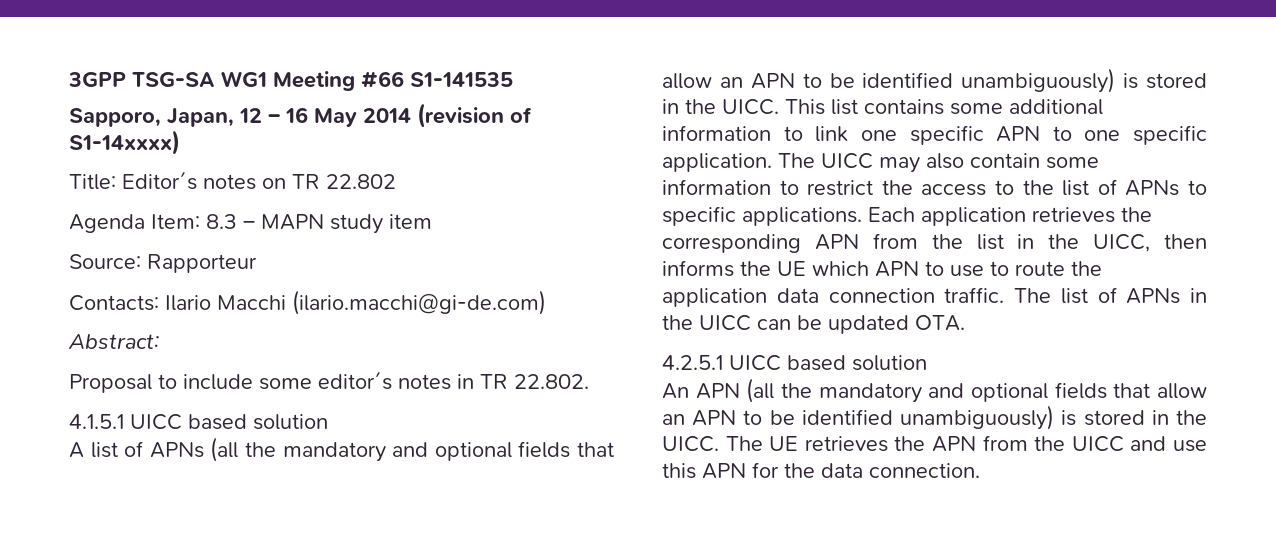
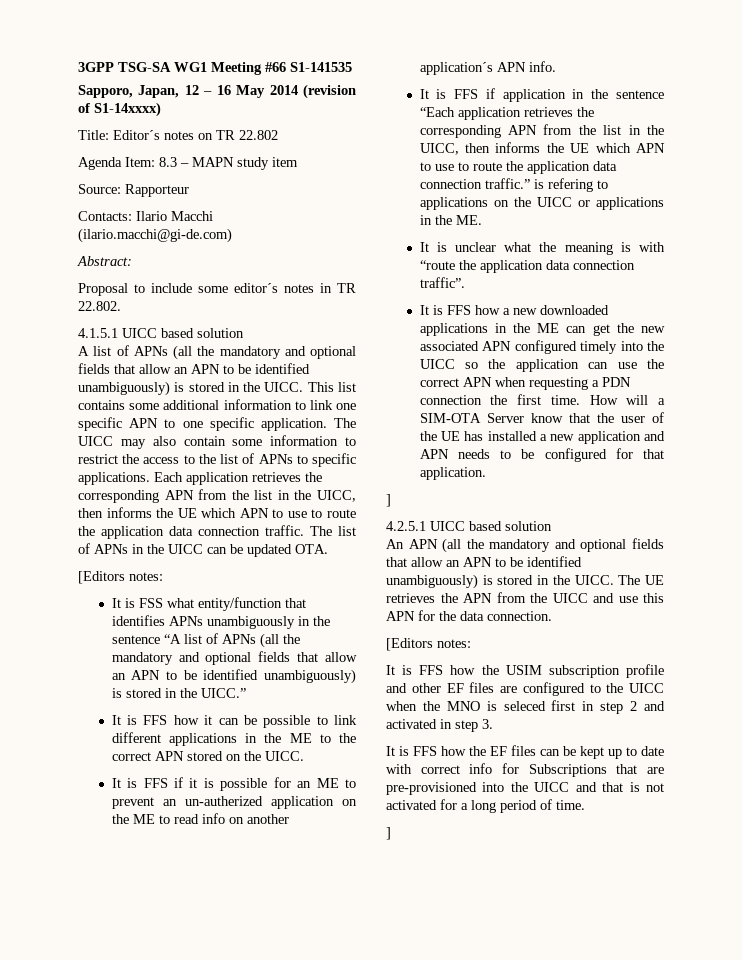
(965, 323) none -> [78,571,163,584] [111,597,306,611] [111,615,330,629] [111,633,300,648] [111,651,357,665] [111,669,356,684] [111,688,246,698] [111,715,357,728] [111,732,356,746] [111,751,304,761] [111,777,356,791] [111,796,357,809] [111,813,289,824] [419,61,556,75] [419,88,664,102] [419,107,594,120] [419,124,664,138] [419,142,665,155] [419,161,617,174] [419,178,608,192] [419,197,664,210] [419,215,482,225] [419,242,665,255] [419,260,635,273] [419,277,465,288] [419,305,609,315] [419,323,665,336] [419,340,664,354] [419,359,664,372] [419,377,631,390] [419,394,665,405] [419,412,664,423] [419,431,665,444] [419,448,664,462] [419,467,486,480] [386,494,391,507] // [Editors notes: // It is FSS what entity/function that identifies APNs unambiguously in the sentence “A list of APNs (all the mandatory and optional fields that allow an APN to be identified unambiguously) is stored in the UICC.” // It is FFS how it can be possible to link different applications in the ME to the correct APN stored on the UICC. // It is FFS if it is possible for an ME to prevent an un-autherized application on the ME to read info on another application´s APN info. // It is FFS if application in the sentence “Each application retrieves the corresponding APN from the list in the UICC, then informs the UE which APN to use to route the application data connection traffic.” is refering to applications on the UICC or applications in the ME. // It is unclear what the meaning is with “route the application data connection traffic”. // It is FFS how a new downloaded applications in the ME can get the new associated APN configured timely into the UICC so the application can use the correct APN when requesting a PDN connection the first time. How will a SIM-OTA Server know that the user of the UE has installed a new application and APN needs to be configured for that application. // ]
(980, 470) none -> [386,638,471,651] [386,664,664,678] [386,682,664,696] [386,700,665,714] [386,719,493,732] [386,745,664,759] [386,763,664,777] [386,782,664,795] [386,799,585,813] [386,827,391,840] // [Editors notes: // It is FFS how the USIM subscription profile and other EF files are configured to the UICC when the MNO is seleced first in step 2 and activated in step 3. // It is FFS how the EF files can be kept up to date with correct info for Subscriptions that are pre-provisioned into the UICC and that is not activated for a long period of time. // ]

